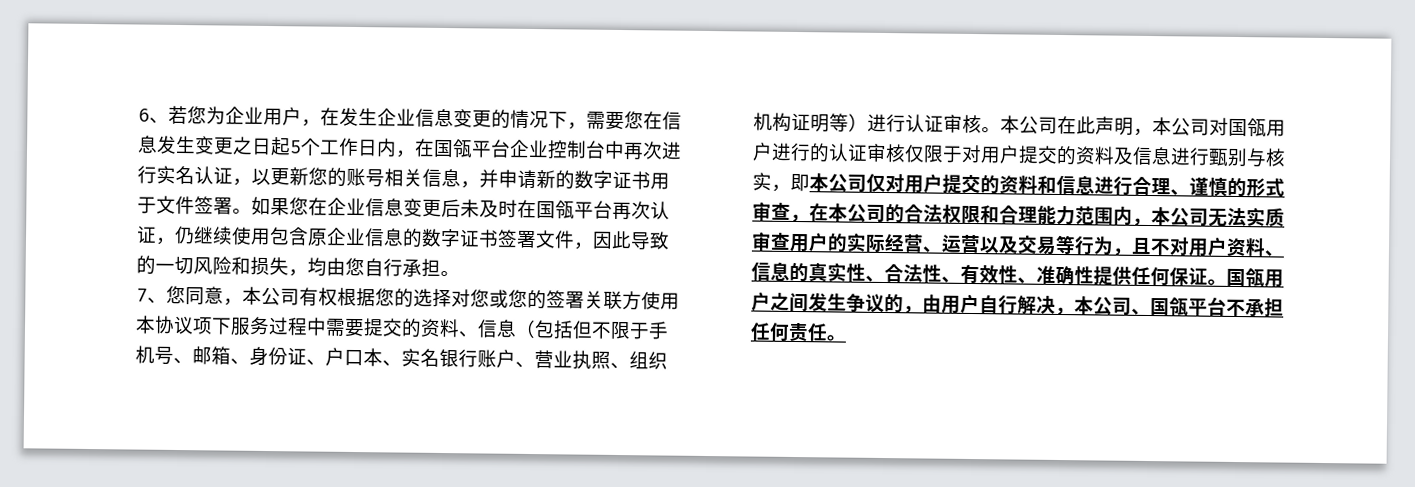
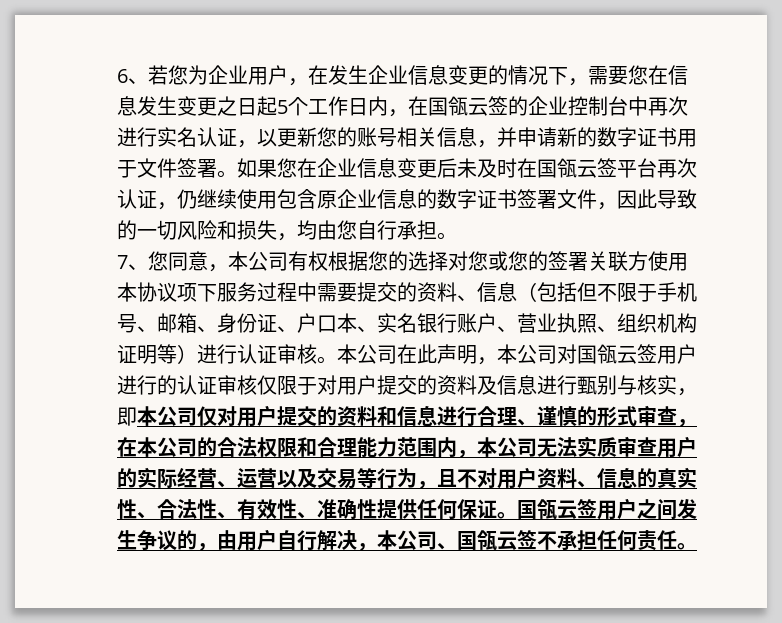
[471,139,512,158] 平台 -> [468,96,529,116] 云签的
(576, 209) none -> [577,158,618,178] 云签
(1268, 127) none -> [617,344,658,364] 云签
(1266, 277) none -> [557,499,598,519] 云签
[1188,296,1228,316] 平台 -> [497,530,538,550] 云签

